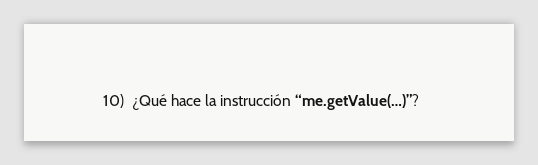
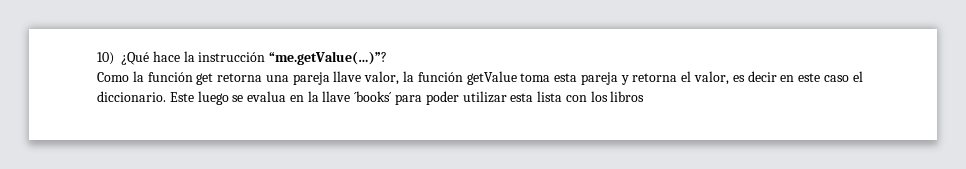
(420, 102) none -> [97,71,863,85] [97,91,645,105] // Como la función get retorna una pareja llave valor, la función getValue toma esta pareja y retorna el valor, es decir en este caso el diccionario. Este luego se evalua en la llave ´books´ para poder utilizar esta lista con los libros

